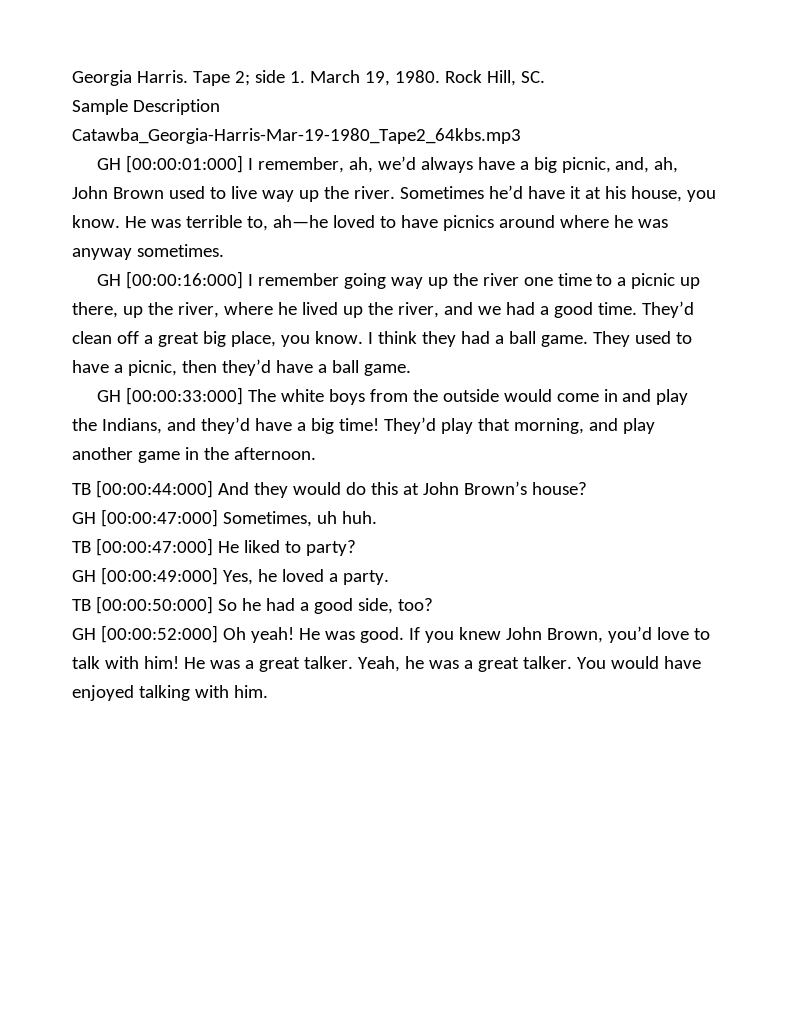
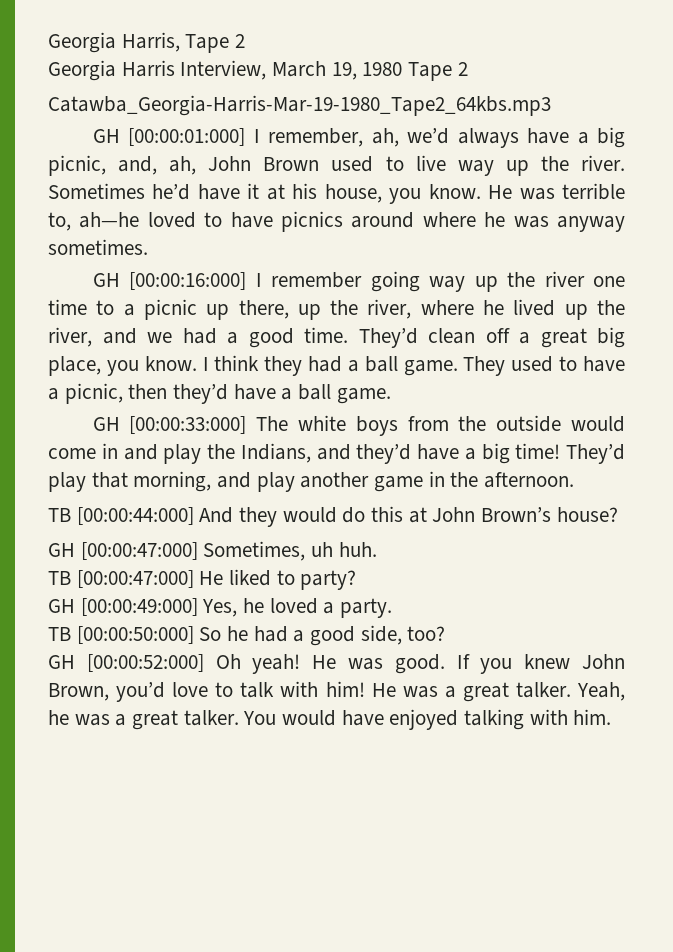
[72,70,545,86] [72,99,220,115] Georgia Harris. Tape 2; side 1. March 19, 1980. Rock Hill, SC. // Sample Description -> [48,32,246,53] [48,60,468,81] Georgia Harris, Tape 2 // Georgia Harris Interview, March 19, 1980 Tape 2

